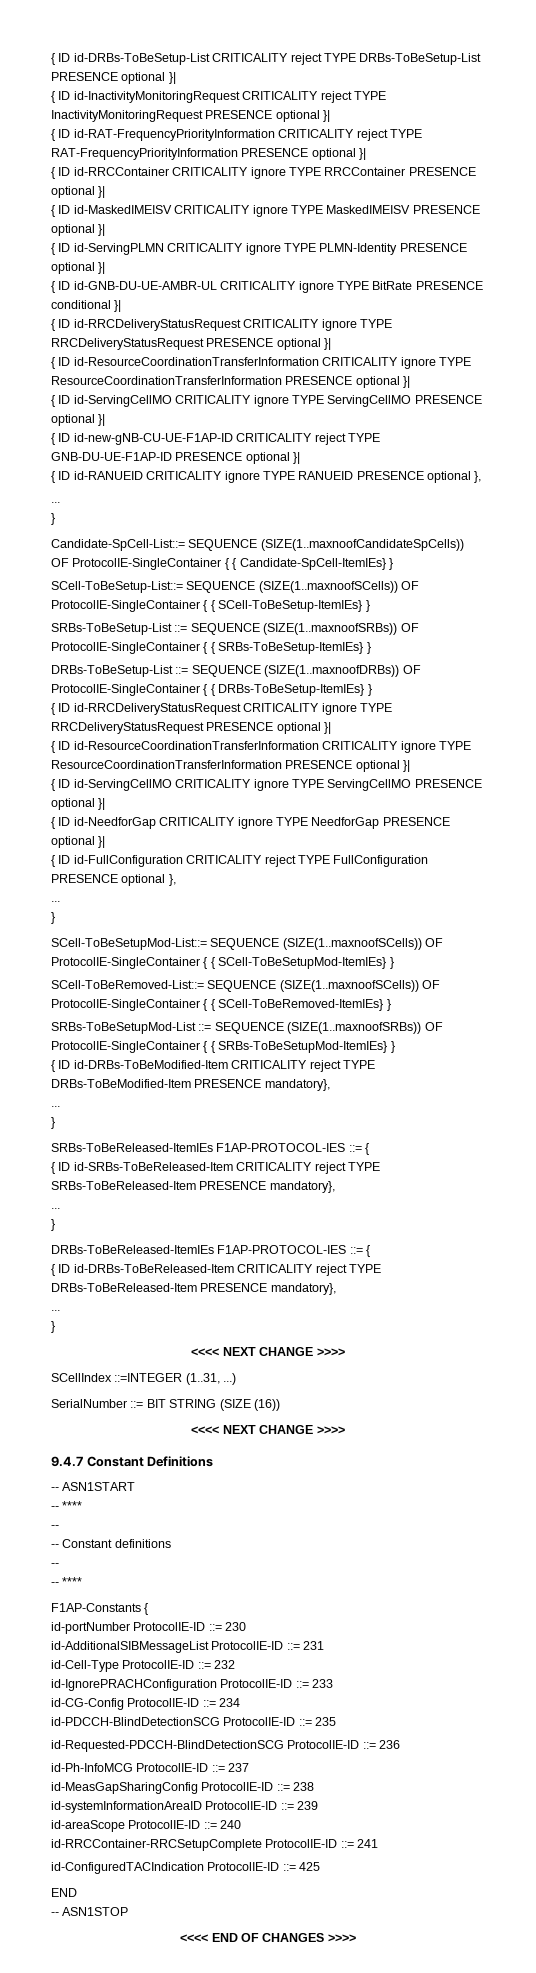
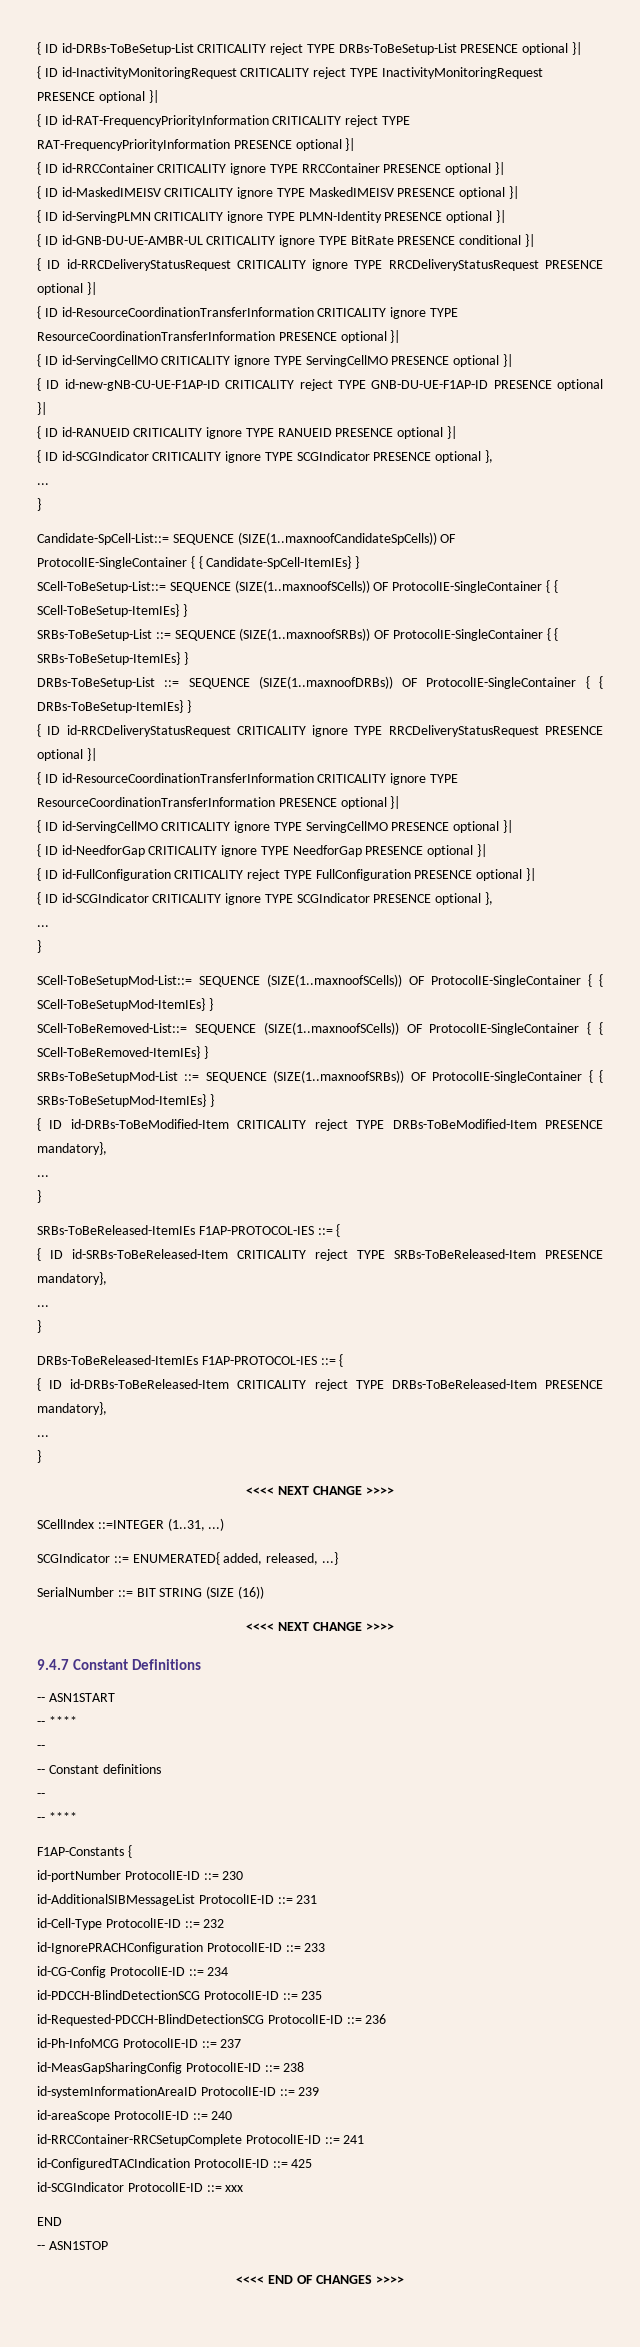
(471, 477) none -> [447,426,458,439] [37,450,482,463] }| // { ID id-SCGIndicator CRITICALITY ignore TYPE SCGIndicator PRESENCE optional
(166, 880) none -> [526,868,537,881] [37,892,482,905] }| // { ID id-SCGIndicator CRITICALITY ignore TYPE SCGIndicator PRESENCE optional
(237, 1379) none -> [37,1552,338,1565] // SCGIndicator ::= ENUMERATED{ added, released, ...}
(321, 1866) none -> [37,2182,244,2192] // id-SCGIndicator ProtocolIE-ID ::= xxx

